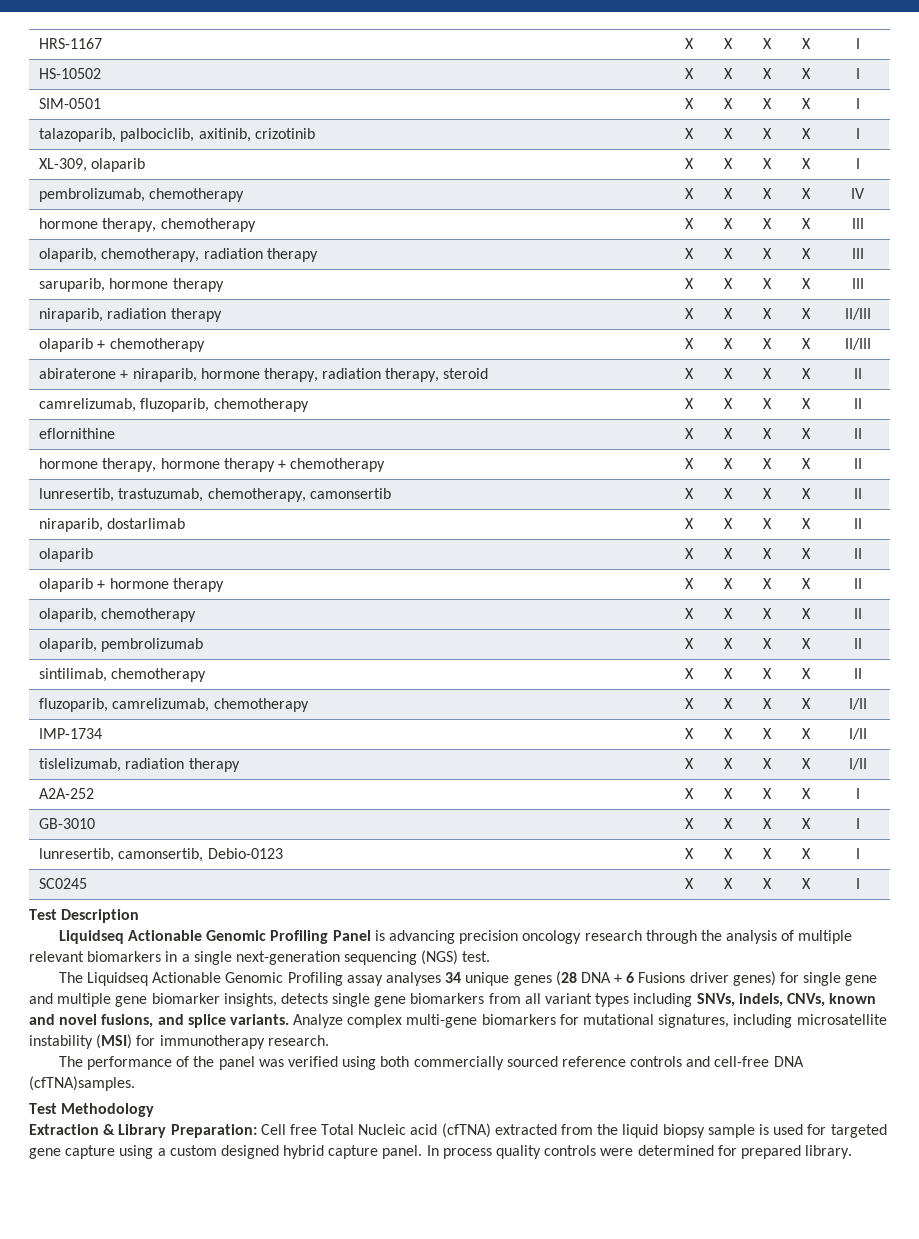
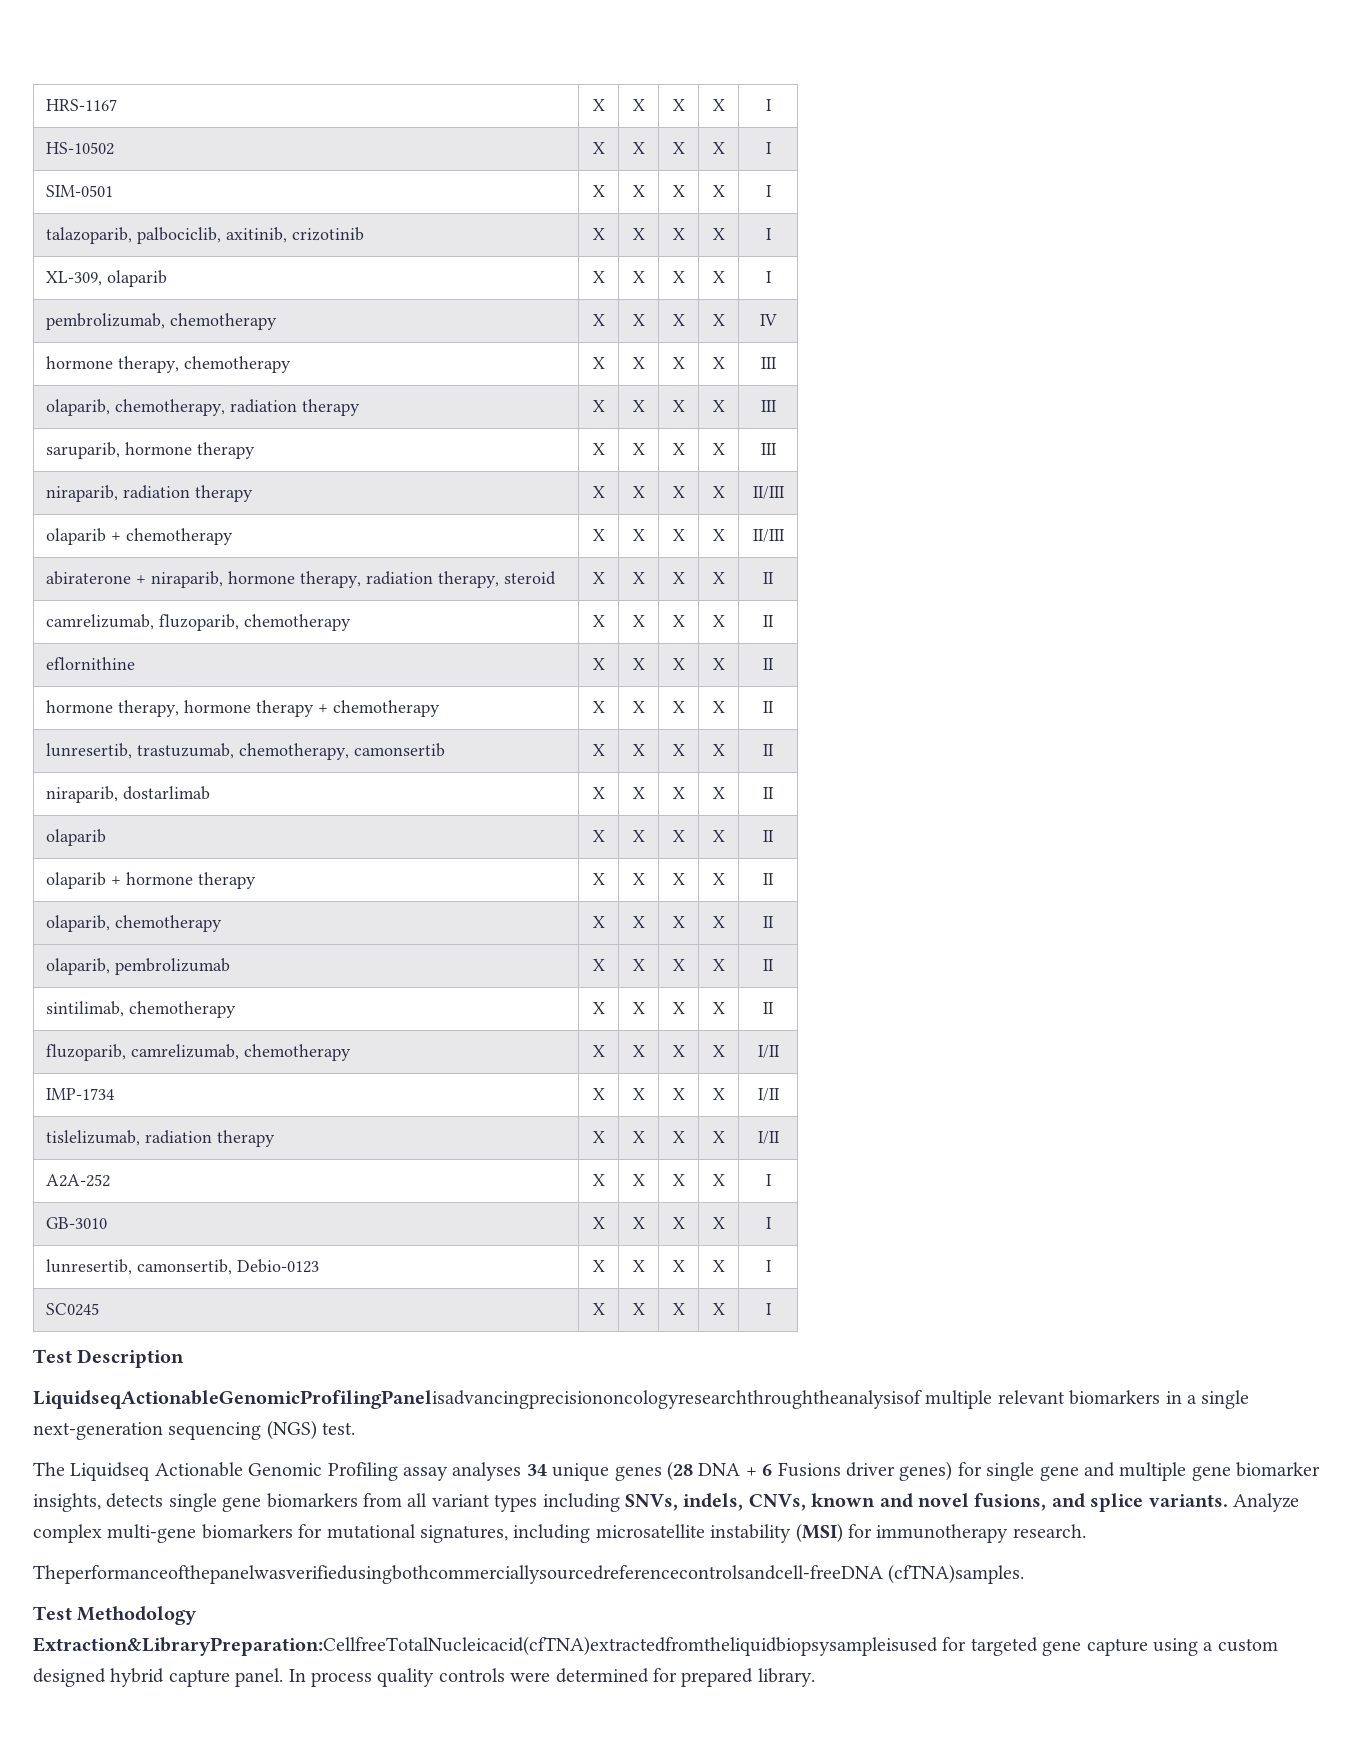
[58,930,795,944] Liquidseq Actionable Genomic Profiling Panel is advancing precision oncology research through the analysis of -> [33,1390,922,1409] LiquidseqActionableGenomicProfilingPanelisadvancingprecisiononcologyresearchthroughtheanalysisof
[58,1056,804,1070] [29,1076,135,1091] [29,1103,155,1117] [29,1123,804,1138] The performance of the panel was verified using both commercially sourced reference controls and cell-free DNA (cfTNA)samples. // Test Methodology // Extraction & Library Preparation: Cell free Total Nucleic acid (cfTNA) extracted from the liquid biopsy sample is used -> [33,1564,1025,1584] [33,1606,198,1625] [33,1636,938,1656] Theperformanceofthepanelwasverifiedusingbothcommerciallysourcedreferencecontrolsandcell-freeDNA (cfTNA)samples. // Test Methodology // Extraction&LibraryPreparation:CellfreeTotalNucleicacid(cfTNA)extractedfromtheliquidbiopsysampleisused

